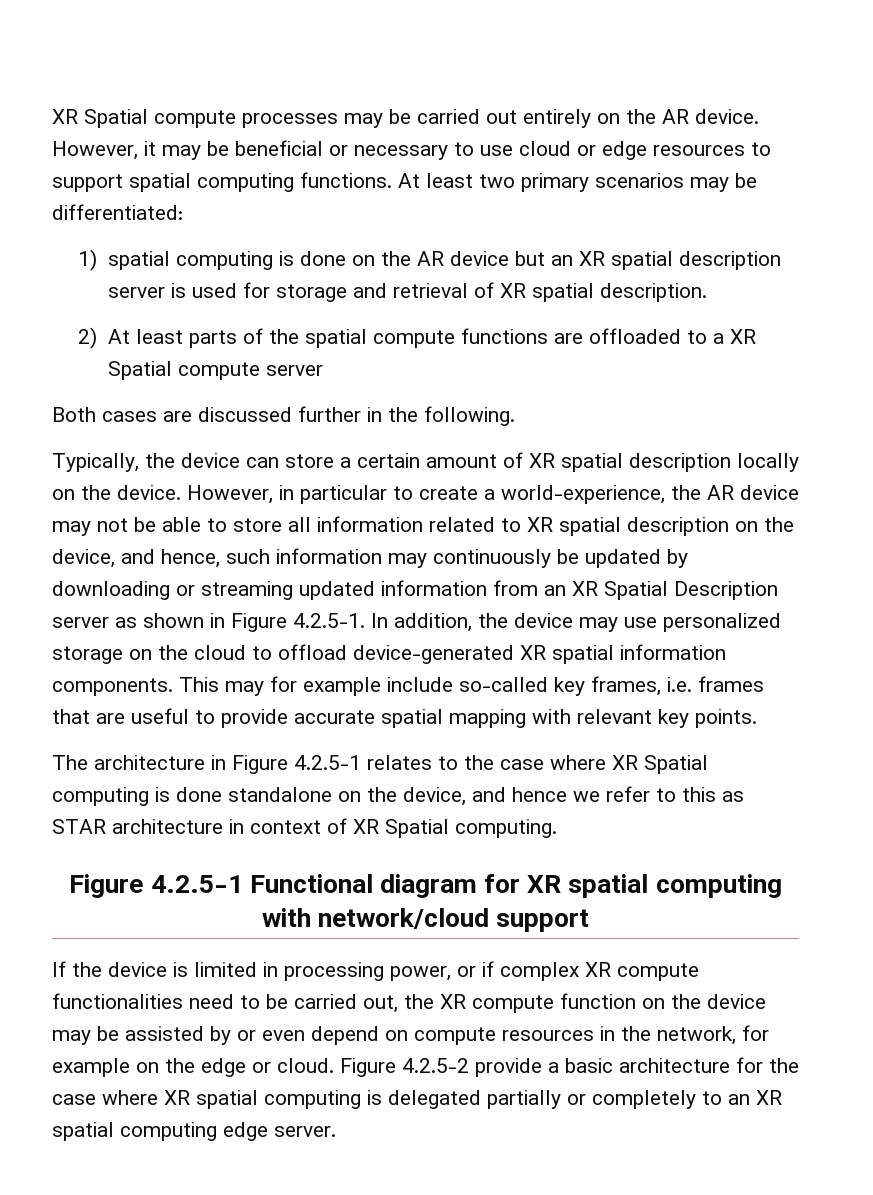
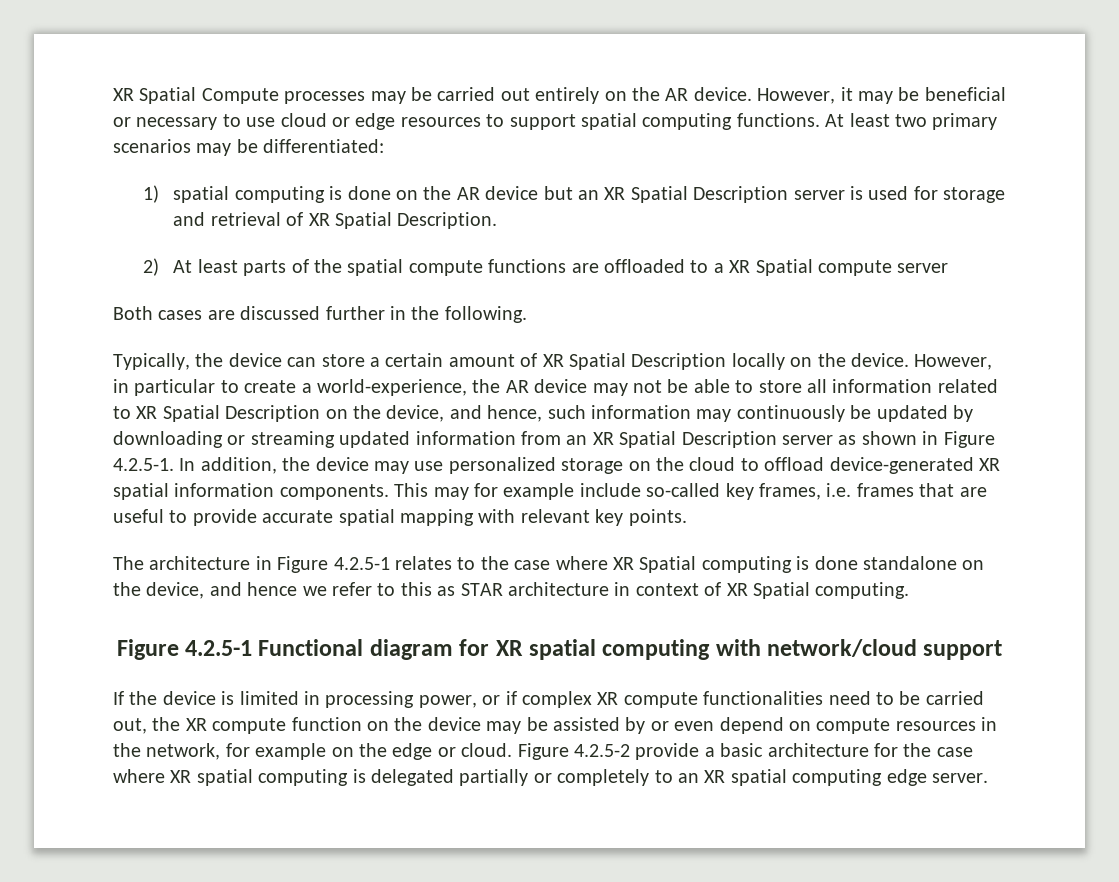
[52,109,236,128] XR Spatial compute -> [113,87,279,104] XR Spatial Compute
[610,251,781,270] spatial description -> [630,186,789,203] Spatial Description
[531,283,707,302] spatial description. -> [334,212,498,229] Spatial Description.
[561,453,731,472] spatial description -> [568,353,727,370] Spatial Description
[559,517,729,536] spatial description -> [162,405,321,422] Spatial Description

